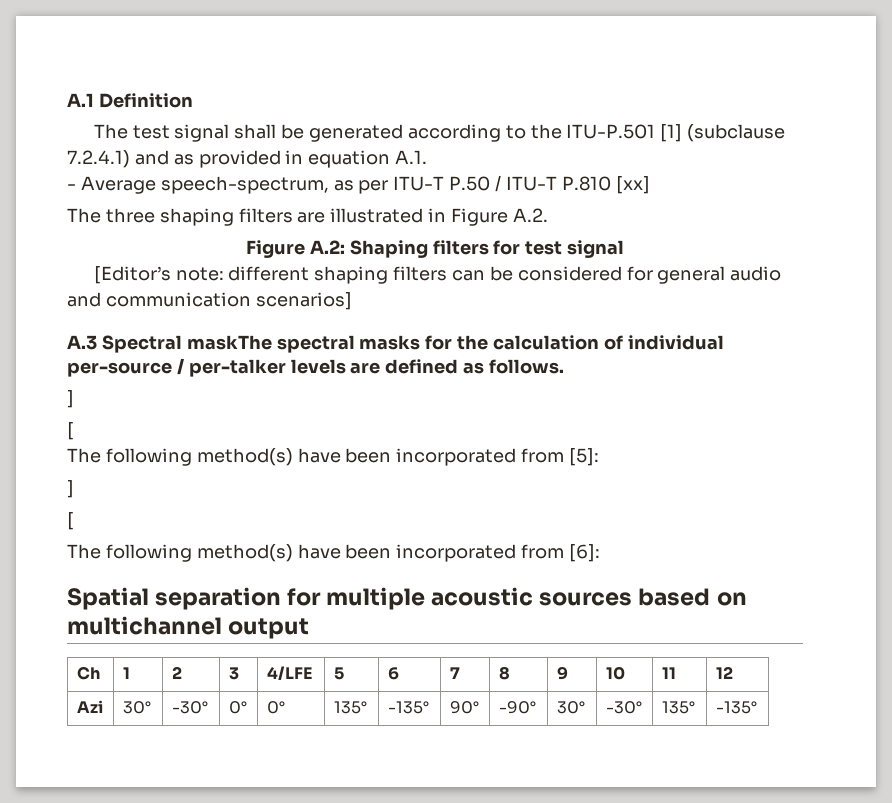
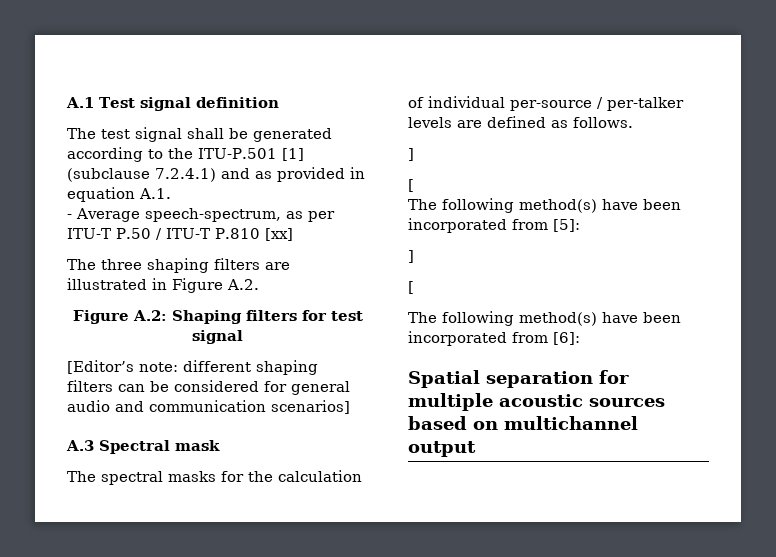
[98,93,193,108] Definition -> [99,97,279,111] Test signal definition
[186,335,272,350] maskThe -> [175,440,220,451] [67,471,96,482] mask // The
[76,666,100,680] [122,667,130,679] [171,666,182,679] [228,667,239,680] [266,666,313,680] [333,667,344,680] [387,667,399,680] [449,667,460,679] [498,666,510,680] [556,666,568,680] [605,666,625,680] [661,667,676,679] [715,666,733,679] [76,700,103,713] [122,701,151,714] [171,701,208,714] [228,701,247,714] [266,701,285,714] [333,701,367,714] [387,701,429,714] [449,701,479,714] [498,701,536,714] [556,701,585,714] [605,701,642,714] [661,701,695,714] [715,701,757,714] // Ch | 1 | 2 | 3 | 4/LFE | 5 | 6 | 7 | 8 | 9 | 10 | 11 | 12 // Azi | 30° | -30° | 0° | 0° | 135° | -135° | 90° | -90° | 30° | -30° | 135° | -135° -> (476, 449) none

